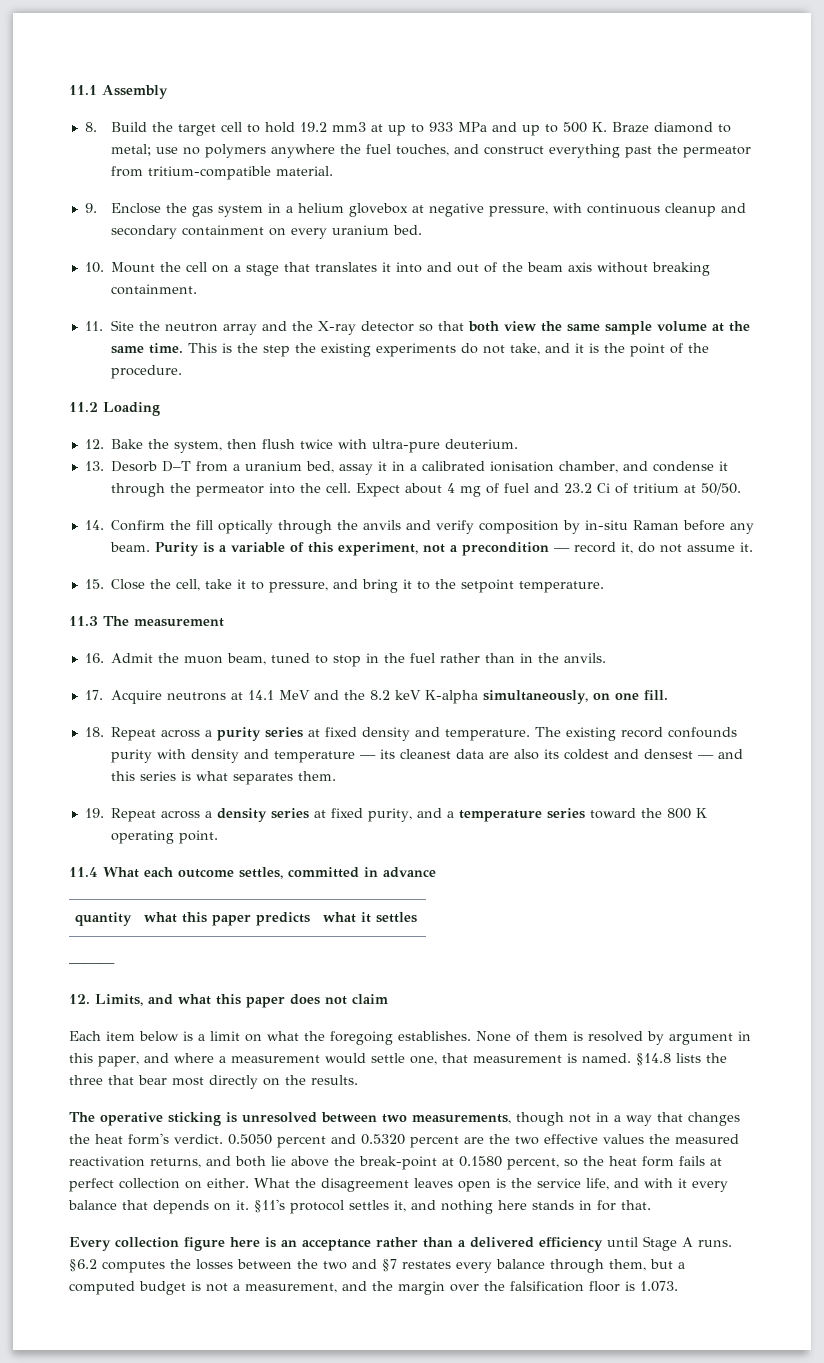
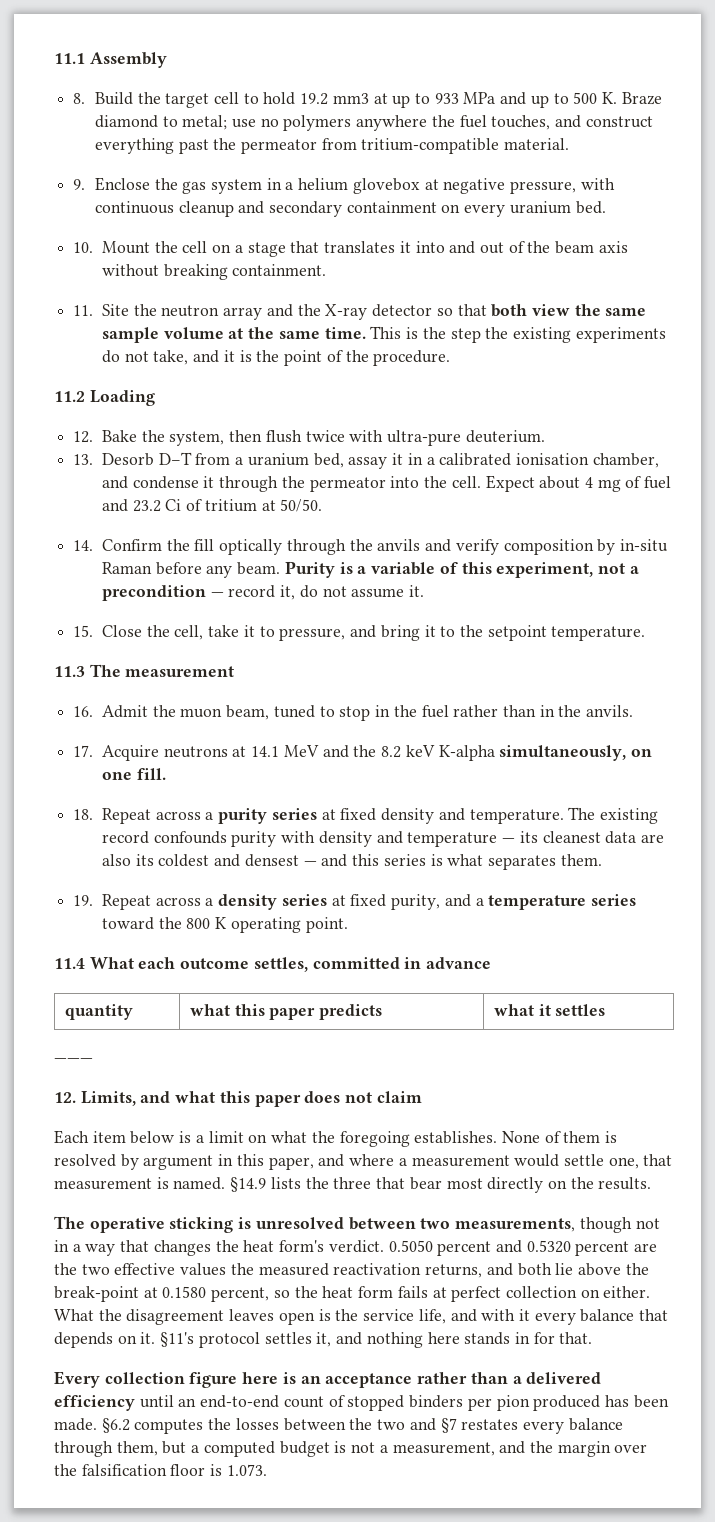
[636,1053,671,1066] §14.8 -> [230,1177,267,1192] §14.9
[643,1236,732,1251] Stage A runs. -> [178,1395,669,1411] [54,1418,97,1431] an end-to-end count of stopped binders per pion produced has been made.

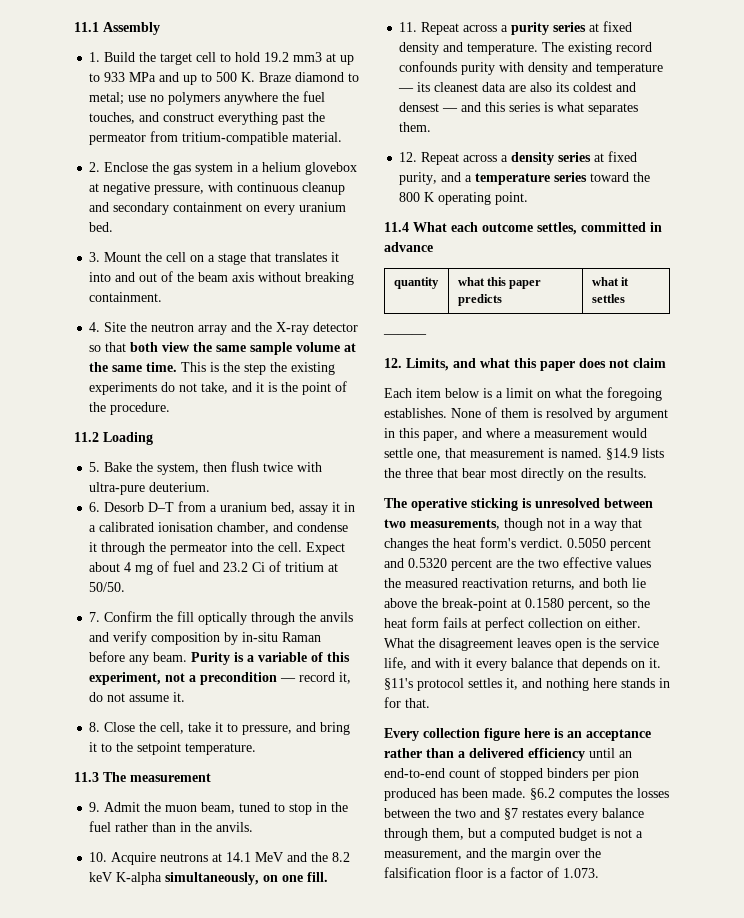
[73,93,86,104] 8. -> [89,52,101,62] 1.
[73,179,86,190] 9. -> [89,162,101,172] 2.
[73,242,94,253] 10. -> [89,252,101,262] 3.
[73,305,94,316] 11. -> [89,322,101,332] 4.
[73,431,94,443] 12. -> [89,462,101,472] 5.
[73,454,94,465] 13. -> [89,502,101,512] 6.
[73,540,94,551] 14. -> [89,612,101,622] 7.
[73,625,94,637] 15. -> [89,722,101,732] 8.
[73,706,94,717] 16. -> [89,802,101,812] 9.
[73,745,94,757] 17. -> [89,852,108,862] 10.
[73,809,94,820] 18. -> [399,22,418,32] 11.
[73,895,94,906] 19. -> [399,152,418,162] 12.
(223, 1470) none -> [500,867,559,878] a factor of

